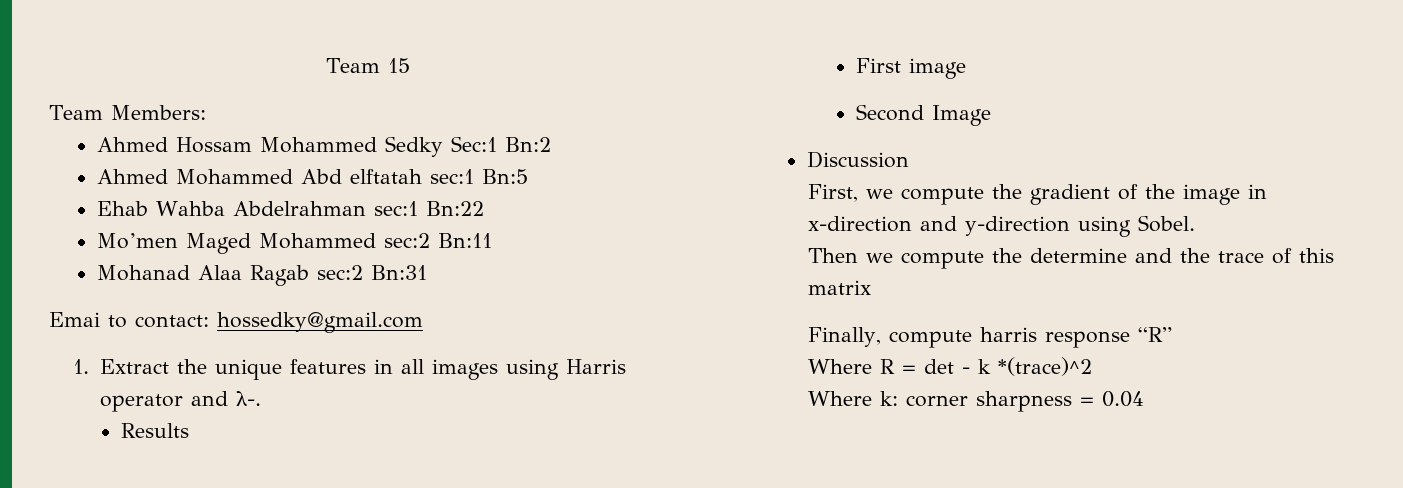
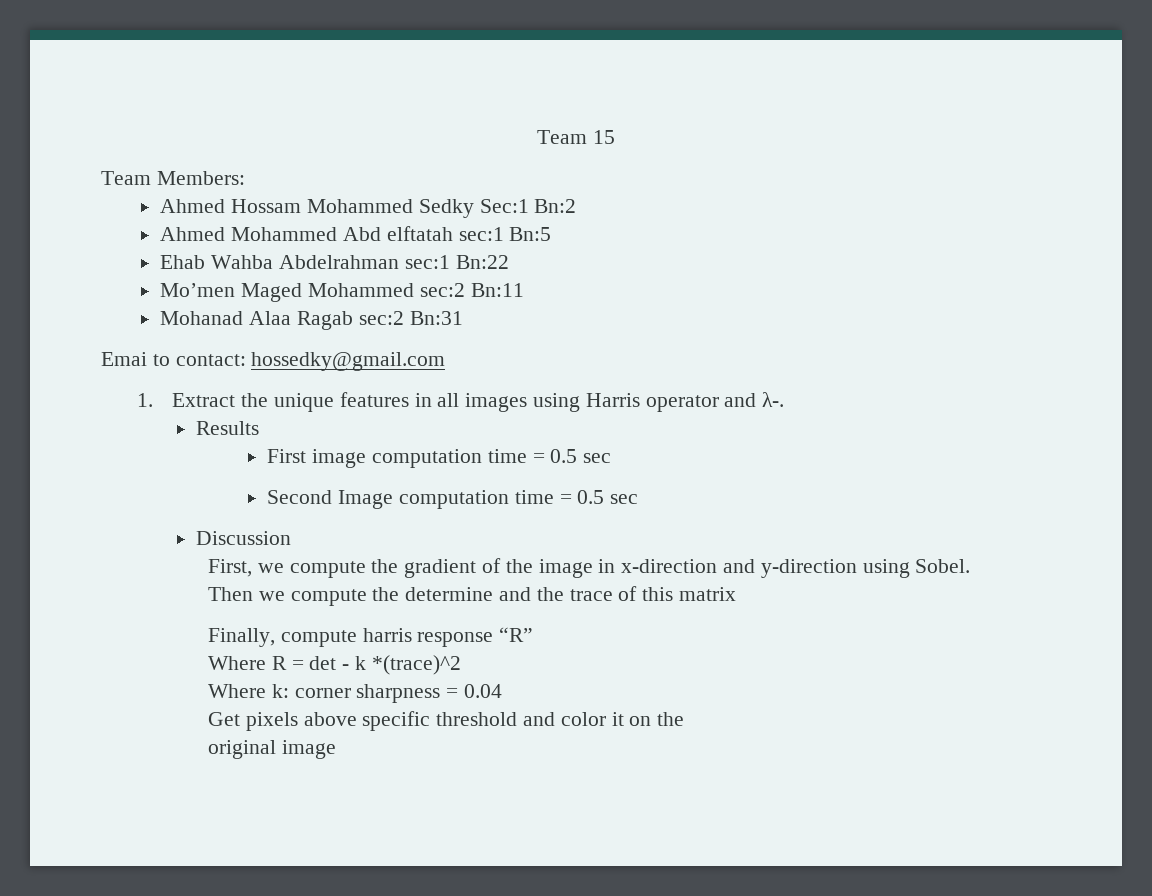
[856,104,992,126] // Second Image -> [371,449,612,468] [267,490,639,509] computation time = 0.5 sec // Second Image computation time = 0.5 sec
(1145, 399) none -> [207,711,685,731] [207,740,336,759] // Get pixels above specific threshold and color it on the // original image

